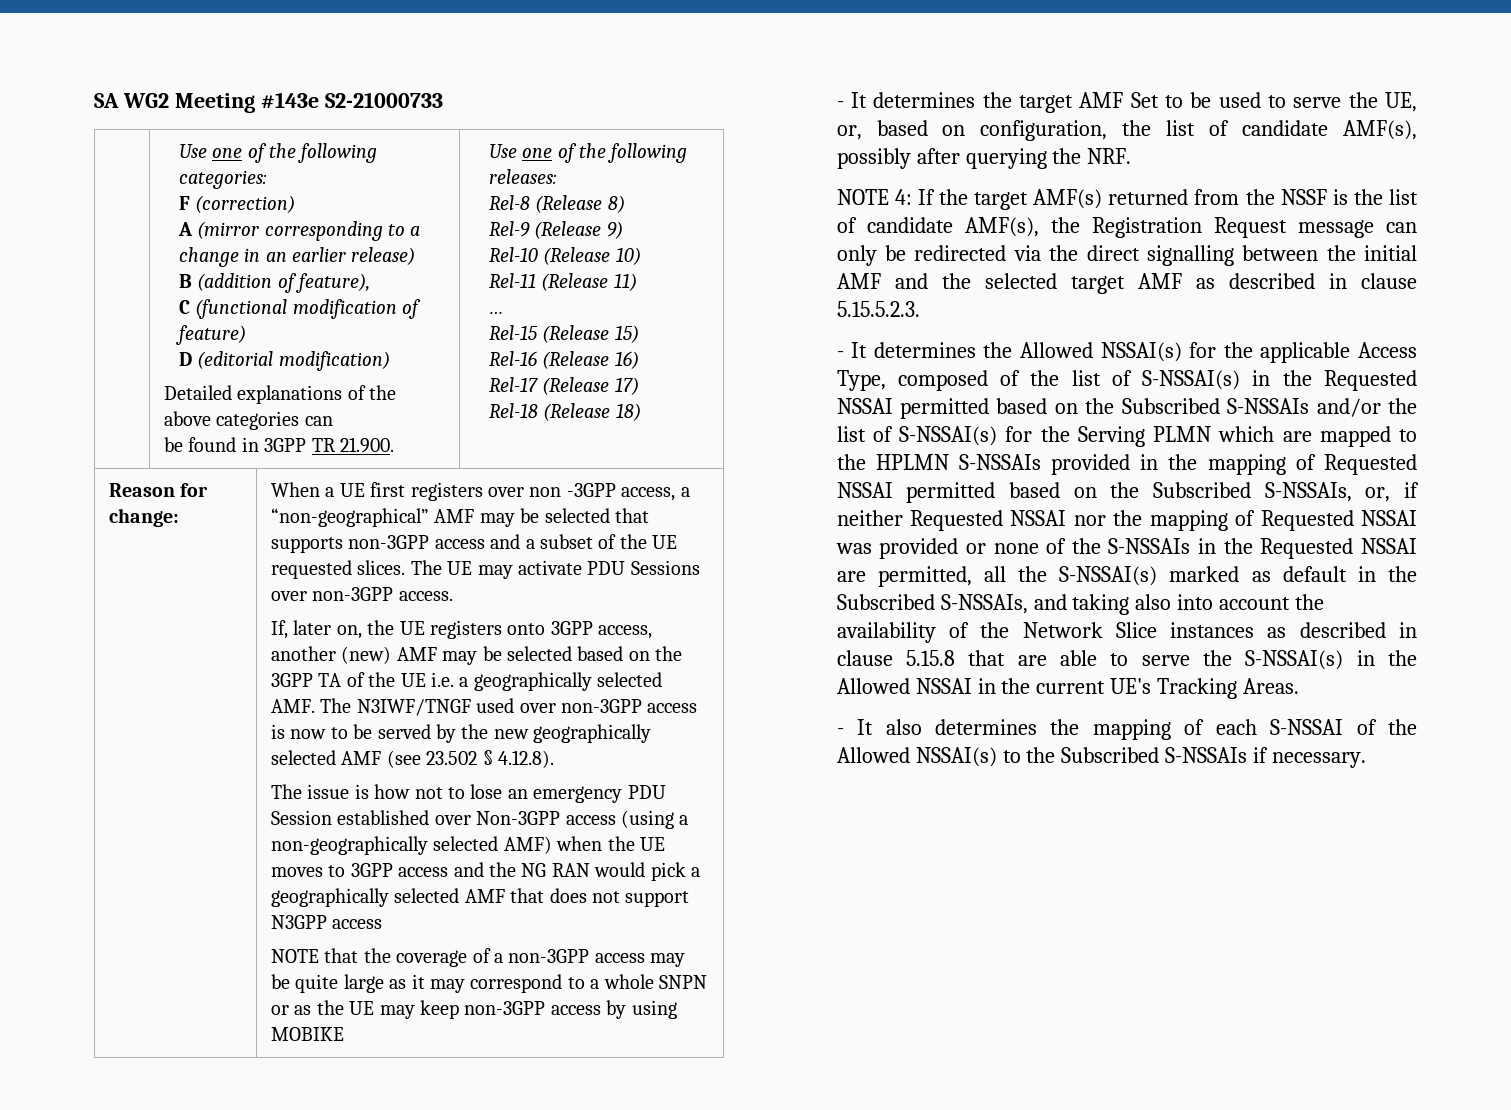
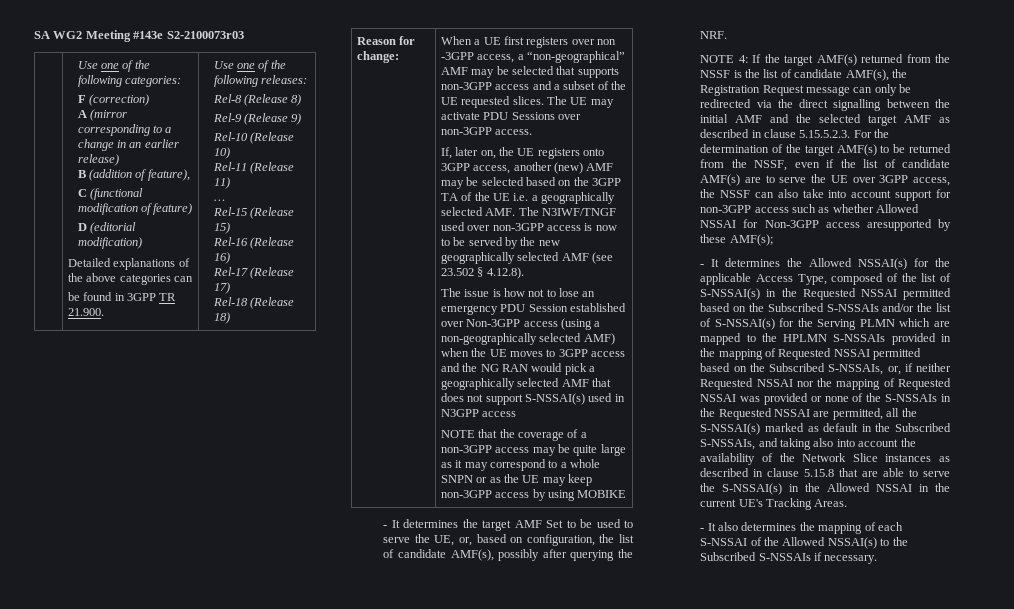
[324,92,443,108] S2-21000733 -> [166,31,244,39] S2-2100073r03
(690, 899) none -> [524,393,625,405] S-NSSAI(s) used in
(920, 309) none -> [853,129,890,138] [700,144,951,156] [700,159,950,171] [700,174,950,186] [700,189,951,201] [700,204,920,213] [700,219,951,231] [700,234,773,246] For the determination of the target AMF(s) to be returned from the NSSF, even if the list of candidate AMF(s) are to serve the UE over 3GPP access, the NSSF can also take into account support for non-3GPP access such as whether Allowed NSSAI for Non-3GPP access aresupported by these AMF(s);

